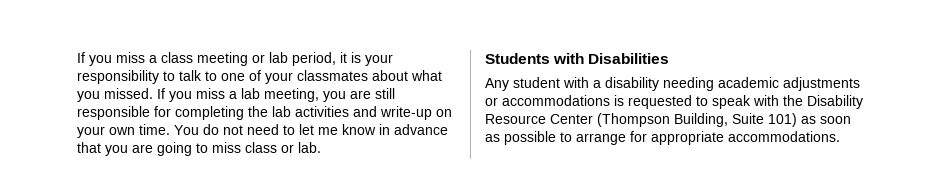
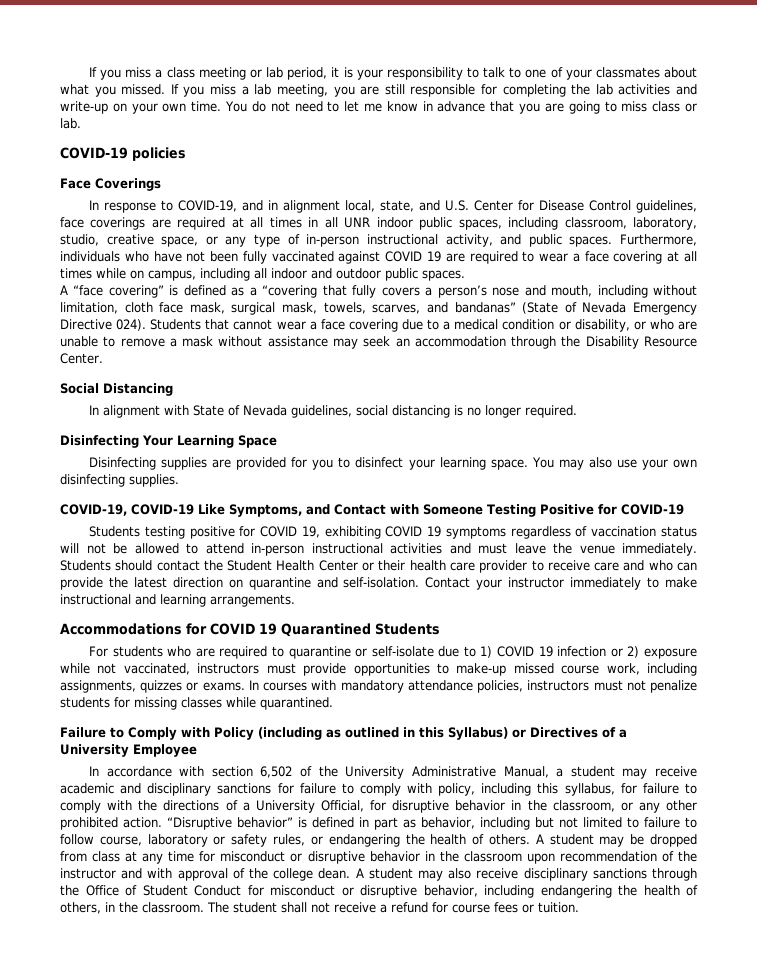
[485,53,670,64] [485,77,860,91] [485,95,863,109] [485,113,851,127] [485,131,840,145] Students with Disabilities // Any student with a disability needing academic adjustments or accommodations is requested to speak with the Disability Resource Center (Thompson Building, Suite 101) as soon as possible to arrange for appropriate accommodations. -> [60,147,186,161] [60,178,161,191] [88,200,697,213] [60,217,697,230] [60,234,698,247] [60,251,698,264] [60,268,465,281] [60,285,698,298] [60,302,698,315] [60,319,697,332] [60,336,697,349] [60,353,103,364] [60,383,173,396] [88,405,577,418] [60,435,277,448] [88,457,697,470] [60,474,179,487] [60,504,684,517] [88,526,697,539] [60,543,698,556] [60,560,697,573] [60,577,697,590] [60,594,295,607] [60,623,440,637] [88,646,697,659] [60,663,697,676] [60,680,698,693] [60,697,333,710] [60,727,627,740] [60,744,197,757] [88,766,697,779] [60,783,697,796] [60,800,697,813] [60,817,697,830] [60,834,697,847] [60,851,697,864] [60,868,697,881] [60,885,698,898] [60,902,579,914] COVID-19 policies // Face Coverings // In response to COVID-19, and in alignment local, state, and U.S. Center for Disease Control guidelines, face coverings are required at all times in all UNR indoor public spaces, including classroom, laboratory, studio, creative space, or any type of in-person instructional activity, and public spaces. Furthermore, individuals who have not been fully vaccinated against COVID 19 are required to wear a face covering at all times while on campus, including all indoor and outdoor public spaces. // A “face covering” is defined as a “covering that fully covers a person’s nose and mouth, including without limitation, cloth face mask, surgical mask, towels, scarves, and bandanas” (State of Nevada Emergency Directive 024). Students that cannot wear a face covering due to a medical condition or disability, or who are unable to remove a mask without assistance may seek an accommodation through the Disability Resource Center. // Social Distancing // In alignment with State of Nevada guidelines, social distancing is no longer required. // Disinfecting Your Learning Space // Disinfecting supplies are provided for you to disinfect your learning space. You may also use your own disinfecting supplies. // COVID-19, COVID-19 Like Symptoms, and Contact with Someone Testing Positive for COVID-19 // Students testing positive for COVID 19, exhibiting COVID 19 symptoms regardless of vaccination status will not be allowed to attend in-person instructional activities and must leave the venue immediately. Students should contact the Student Health Center or their health care provider to receive care and who can provide the latest direction on quarantine and self-isolation. Contact your instructor immediately to make instructional and learning arrangements. // Accommodations for COVID 19 Quarantined Students // For students who are required to quarantine or self-isolate due to 1) COVID 19 infection or 2) exposure while not vaccinated, instructors must provide opportunities to make-up missed course work, including assignments, quizzes or exams. In courses with mandatory attendance policies, instructors must not penalize students for missing classes while quarantined. // Failure to Comply with Policy (including as outlined in this Syllabus) or Directives of a University Employee // In accordance with section 6,502 of the University Administrative Manual, a student may receive academic and disciplinary sanctions for failure to comply with policy, including this syllabus, for failure to comply with the directions of a University Official, for disruptive behavior in the classroom, or any other prohibited action. “Disruptive behavior” is defined in part as behavior, including but not limited to failure to follow course, laboratory or safety rules, or endangering the health of others. A student may be dropped from class at any time for misconduct or disruptive behavior in the classroom upon recommendation of the instructor and with approval of the college dean. A student may also receive disciplinary sanctions through the Office of Student Conduct for misconduct or disruptive behavior, including endangering the health of others, in the classroom. The student shall not receive a refund for course fees or tuition.

